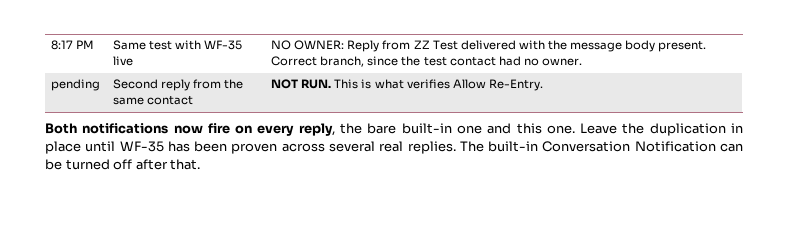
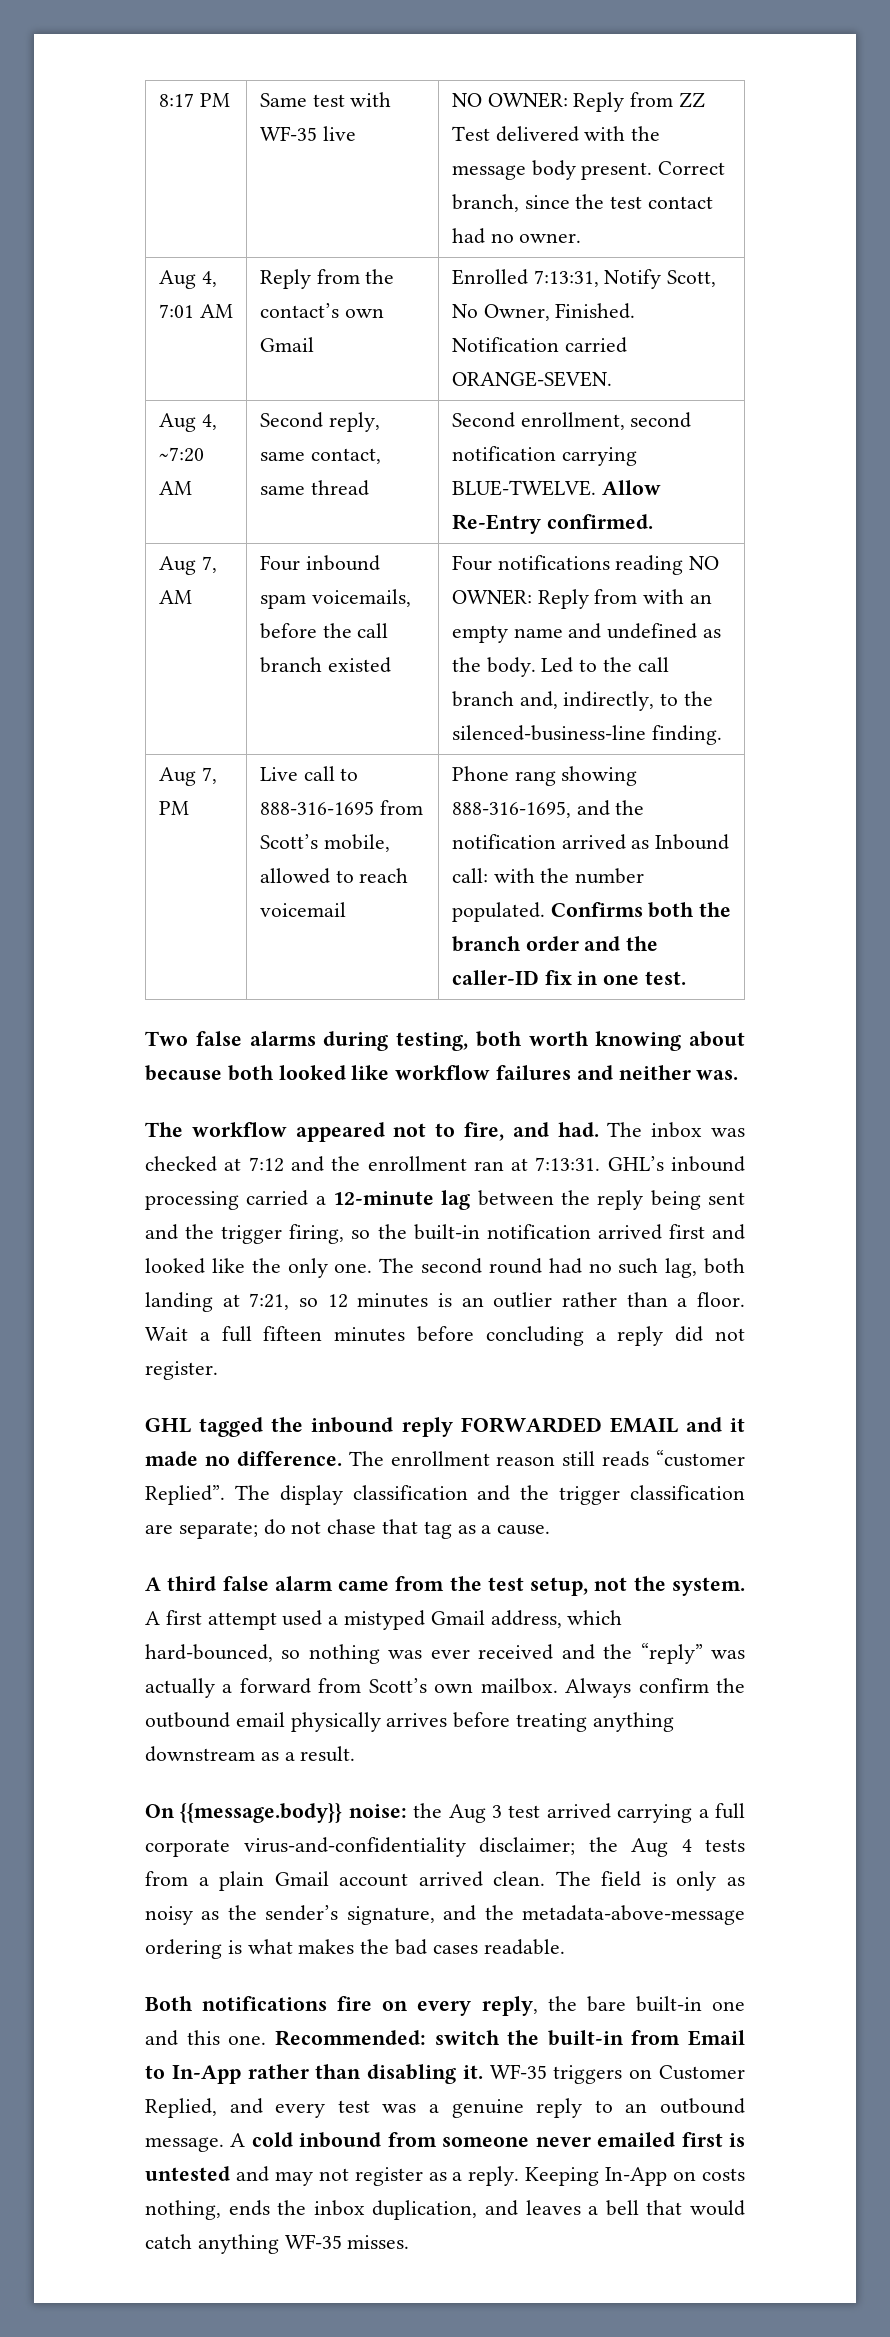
[51,79,101,91] [113,79,244,91] [113,96,194,105] [271,79,543,91] pending | Second reply from the same contact | NOT RUN. This is what verifies Allow Re-Entry. -> [158,270,217,289] [158,304,233,318] [259,269,395,289] [259,303,384,318] [259,337,314,352] [451,269,717,289] [451,303,636,321] [451,337,627,353] [451,371,612,387] [158,413,217,432] [158,447,204,462] [158,481,192,495] [259,412,380,432] [259,448,381,464] [259,480,369,496] [451,412,692,430] [451,446,637,466] [451,480,661,496] [451,514,653,534] [158,556,217,575] [158,590,192,604] [259,555,380,571] [259,589,411,609] [259,623,389,639] [259,657,391,673] [451,555,720,575] [451,589,712,609] [451,623,721,643] [451,657,669,677] [451,691,713,711] [451,725,722,745] [158,767,217,786] [158,801,189,815] [259,766,359,781] [259,800,423,815] [259,834,390,852] [259,868,409,884] [259,902,346,917] [451,766,638,786] [451,800,645,818] [451,834,730,850] [451,868,645,884] [451,902,732,922] [451,936,659,952] [451,970,686,985] [145,1031,745,1051] [145,1065,739,1081] [145,1122,745,1142] [145,1156,745,1172] [145,1190,745,1210] [145,1224,746,1244] [145,1258,745,1278] [145,1292,745,1312] [145,1326,745,1346] [145,1361,218,1380] [145,1417,745,1437] [145,1450,745,1467] [145,1485,745,1505] [145,1519,551,1539] [145,1576,745,1596] [145,1610,623,1630] [145,1643,746,1664] [145,1678,746,1698] [145,1712,674,1732] [145,1746,356,1762] [145,1803,745,1823] [145,1837,745,1857] [145,1871,745,1891] [145,1905,745,1925] [145,1939,565,1959] Aug 4, 7:01 AM | Reply from the contact’s own Gmail | Enrolled 7:13:31, Notify Scott, No Owner, Finished. Notification carried ORANGE-SEVEN. // Aug 4, ~7:20 AM | Second reply, same contact, same thread | Second enrollment, second notification carrying BLUE-TWELVE. Allow Re-Entry confirmed. // Aug 7, AM | Four inbound spam voicemails, before the call branch existed | Four notifications reading NO OWNER: Reply from with an empty name and undefined as the body. Led to the call branch and, indirectly, to the silenced-business-line finding. // Aug 7, PM | Live call to 888-316-1695 from Scott’s mobile, allowed to reach voicemail | Phone rang showing 888-316-1695, and the notification arrived as Inbound call: with the number populated. Confirms both the branch order and the caller-ID fix in one test. // Two false alarms during testing, both worth knowing about because both looked like workflow failures and neither was. // The workflow appeared not to fire, and had. The inbox was checked at 7:12 and the enrollment ran at 7:13:31. GHL’s inbound processing carried a 12-minute lag between the reply being sent and the trigger firing, so the built-in notification arrived first and looked like the only one. The second round had no such lag, both landing at 7:21, so 12 minutes is an outlier rather than a floor. Wait a full fifteen minutes before concluding a reply did not register. // GHL tagged the inbound reply FORWARDED EMAIL and it made no difference. The enrollment reason still reads “customer Replied”. The display classification and the trigger classification are separate; do not chase that tag as a cause. // A third false alarm came from the test setup, not the system. A first attempt used a mistyped Gmail address, which hard-bounced, so nothing was ever received and the “reply” was actually a forward from Scott’s own mailbox. Always confirm the outbound email physically arrives before treating anything downstream as a result. // On {{message.body}} noise: the Aug 3 test arrived carrying a full corporate virus-and-confidentiality disclaimer; the Aug 4 tests from a plain Gmail account arrived clean. The field is only as noisy as the sender’s signature, and the metadata-above-message ordering is what makes the bad cases readable.
[173,125,203,134] now -> (328, 2003) none
[580,123,743,136] [45,141,743,154] [45,159,201,170] Leave the duplication in place until WF-35 has been proven across several real replies. The built-in Conversation Notification can be turned off after that. -> [274,2030,745,2046] [145,2064,745,2084] [145,2098,746,2118] [145,2132,746,2152] [145,2166,745,2186] [145,2200,746,2220] [145,2234,410,2254] Recommended: switch the built-in from Email to In-App rather than disabling it. WF-35 triggers on Customer Replied, and every test was a genuine reply to an outbound message. A cold inbound from someone never emailed first is untested and may not register as a reply. Keeping In-App on costs nothing, ends the inbox duplication, and leaves a bell that would catch anything WF-35 misses.

